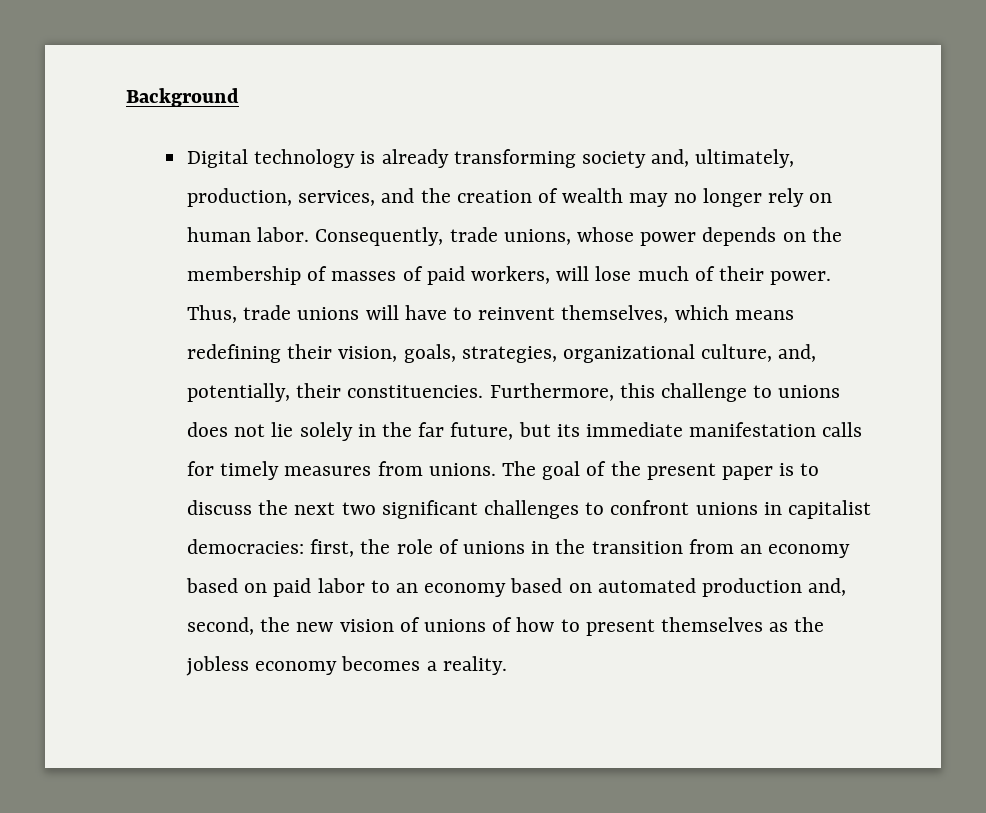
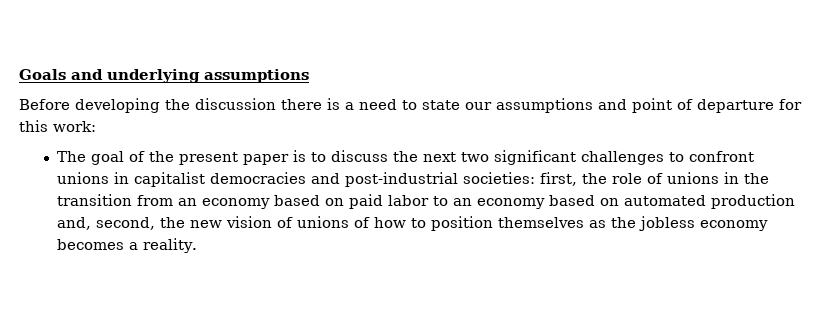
[126,88,239,107] [186,149,795,168] [186,188,833,207] [186,227,842,246] [186,266,832,285] [186,305,794,323] [186,344,817,363] [186,383,841,402] [186,422,863,441] [186,461,496,480] Background // Digital technology is already transforming society and, ultimately, production, services, and the creation of wealth may no longer rely on human labor. Consequently, trade unions, whose power depends on the membership of masses of paid workers, will lose much of their power. Thus, trade unions will have to reinvent themselves, which means redefining their vision, goals, strategies, organizational culture, and, potentially, their constituencies. Furthermore, this challenge to unions does not lie solely in the far future, but its immediate manifestation calls for timely measures from unions. -> [19,69,309,83] [19,98,802,113] [19,120,96,132] Goals and underlying assumptions // Before developing the discussion there is a need to state our assumptions and point of departure for this work: //
[186,539,304,554] democracies: -> [210,172,536,187] democracies and post-industrial societies:
[585,619,655,636] present -> [431,216,494,231] position

